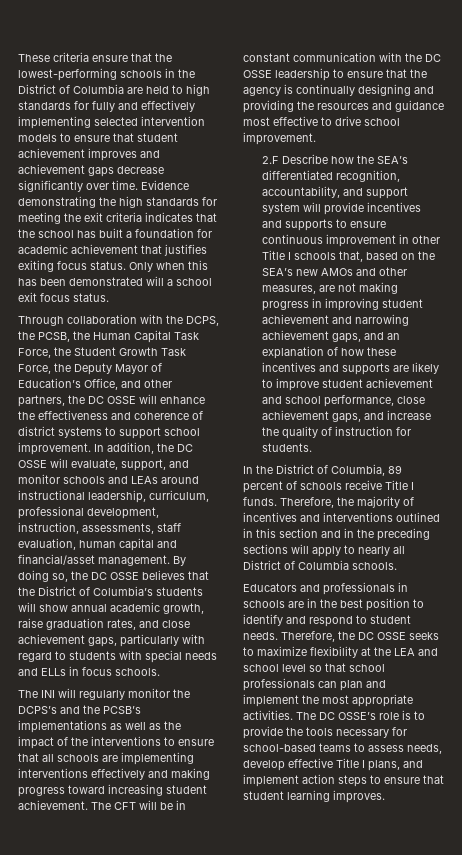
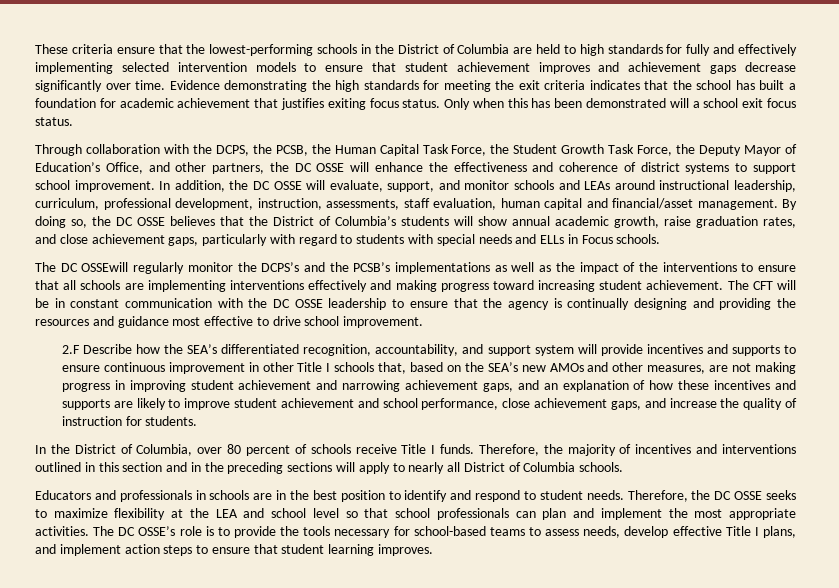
[82,667,112,676] focus -> [581,235,613,244] Focus
[41,688,76,698] INI will -> [60,262,129,272] DC OSSEwill
[388,465,402,474] 89 -> [197,444,242,454] over 80

